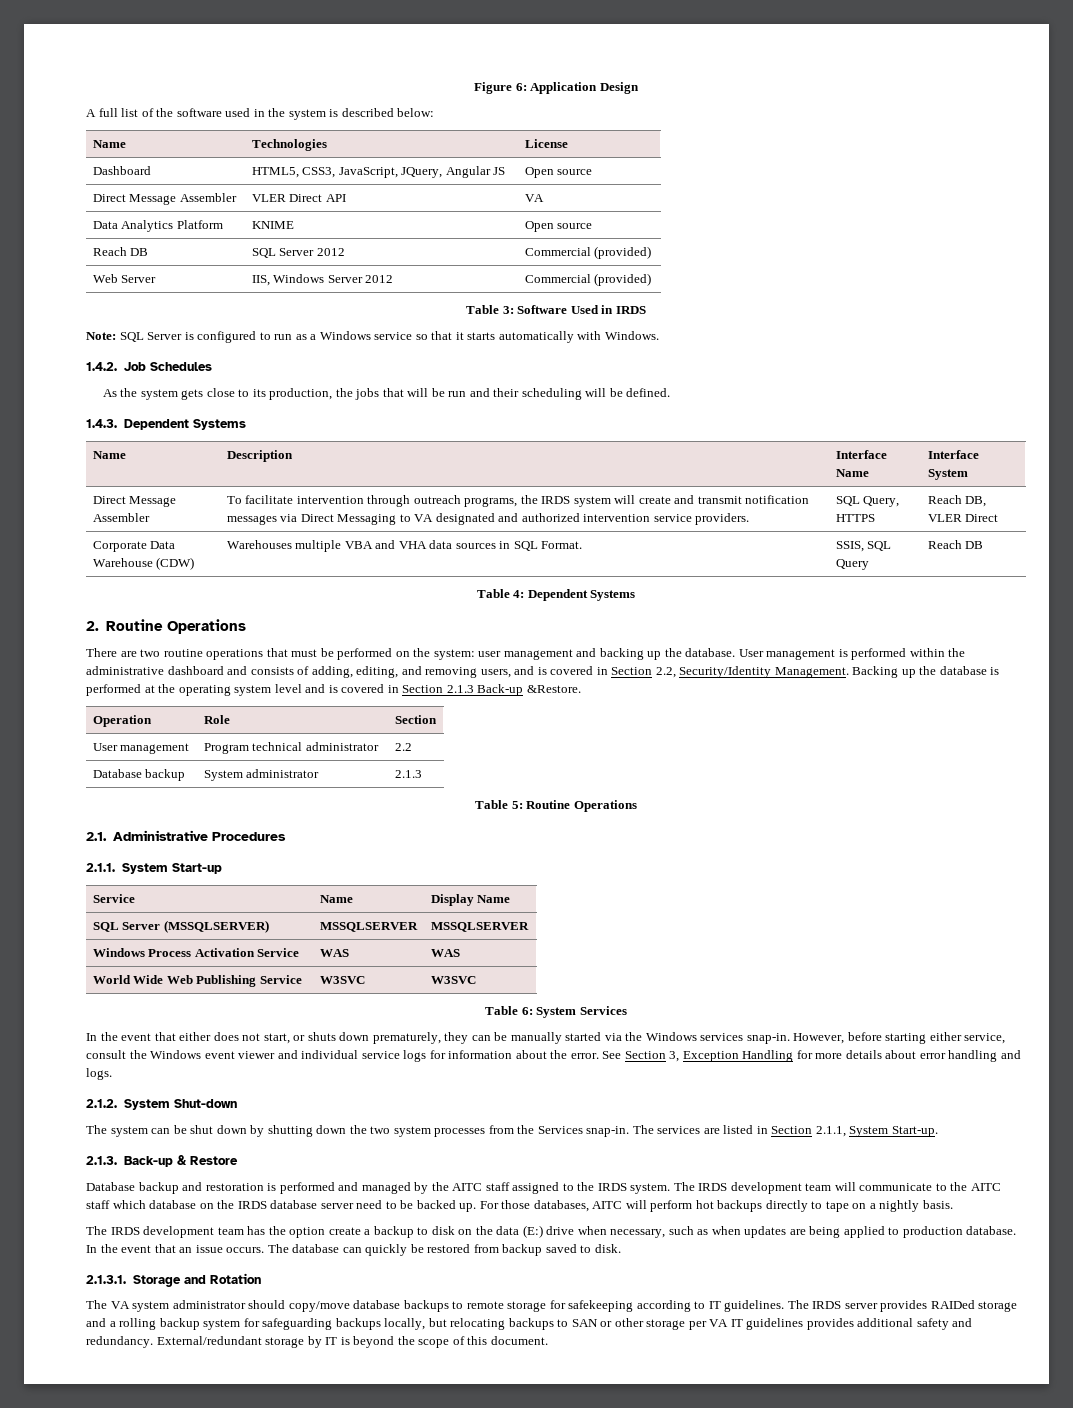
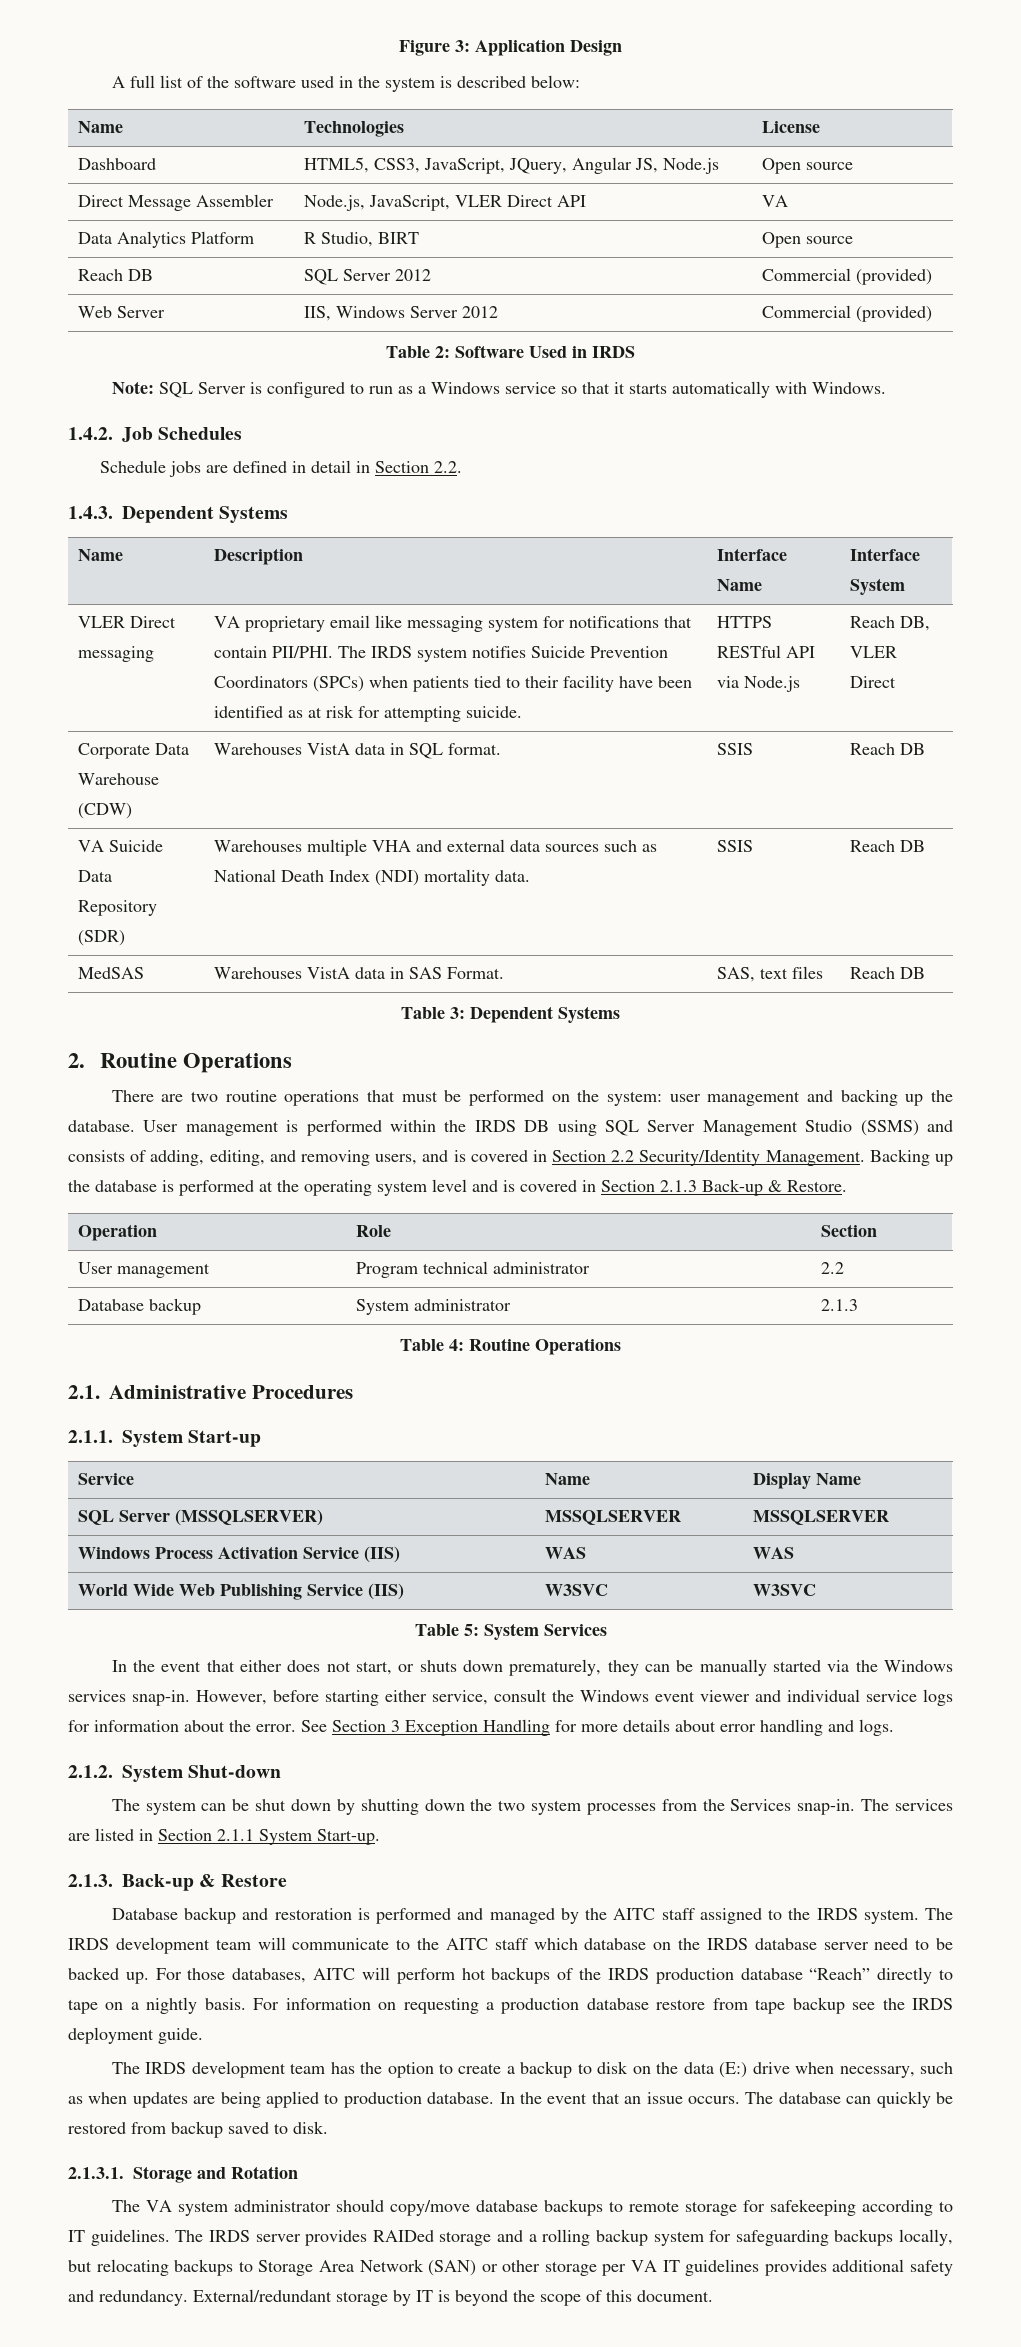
[515,83,527,91] 6: -> [455,40,470,52] 3:
[493,167,506,175] JS -> [635,158,720,174] JS, Node.js
(237, 197) none -> [304,195,451,211] Node.js, JavaScript,
[251,221,294,229] KNIME -> [304,232,420,247] R Studio, BIRT
[502,306,514,314] 3: -> [435,346,450,358] 2:
[102,388,671,400] As the system gets close to its production, the jobs that will be run and their scheduling will be defined. -> [99,460,462,477] Schedule jobs are defined in detail in Section 2.2.
[92,496,177,507] [92,513,150,522] [226,495,810,507] [226,513,750,525] [835,496,900,507] [835,514,875,522] Direct Message Assembler | To facilitate intervention through outreach programs, the IRDS system will create and transmit notification messages via Direct Messaging to VA designated and authorized intervention service providers. | SQL Query, HTTPS -> [78,616,177,628] [78,646,155,662] [214,615,693,632] [214,646,669,662] [214,675,693,692] [214,705,523,722] [717,616,773,628] [717,645,816,658] [717,676,801,692] VLER Direct messaging | VA proprietary email like messaging system for notifications that contain PII/PHI. The IRDS system notifies Suicide Prevention Coordinators (SPCs) when patients tied to their facility have been identified as at risk for attempting suicide. | HTTPS RESTful API via Node.js
[295,540,583,552] [835,541,892,552] [835,559,869,570] multiple VBA and VHA data sources in SQL Format. | SSIS, SQL Query -> [307,743,502,759] [717,743,754,755] [850,743,926,755] [78,840,164,852] [78,870,113,882] [78,900,158,916] [78,930,126,946] [214,839,658,856] [214,869,531,886] [717,840,754,852] [850,840,926,852] [78,967,145,979] [214,967,505,979] [717,966,824,982] VistA data in SQL format. | SSIS | Reach DB // VA Suicide Data Repository (SDR) | Warehouses multiple VHA and external data sources such as National Death Index (NDI) mortality data. | SSIS | Reach DB // MedSAS | Warehouses VistA data in SAS Format. | SAS, text files
[513,590,525,598] 4: -> [450,1007,465,1019] 3:
[86,666,224,675] administrative dashboard -> [474,1120,919,1136] IRDS DB using SQL Server Management Studio (SSMS)
[655,667,676,678] 2.2, -> [611,1150,635,1162] 2.2
[526,685,581,693] &Restore. -> [768,1180,847,1192] & Restore.
[511,801,523,809] 5: -> [449,1339,464,1351] 4:
(300, 952) none -> [364,1546,401,1563] (IIS)
(302, 979) none -> [368,1583,405,1600] (IIS)
[521,1007,533,1015] 6: -> [463,1624,479,1636] 5:
[669,1051,680,1062] 3, -> [391,1720,400,1732] 3
[815,1126,846,1137] 2.1.1, -> [217,1829,254,1841] 2.1.1
(763, 1206) none -> [557,1968,871,1984] of the IRDS production database “Reach”
(953, 1204) none -> [253,1997,954,2014] [68,2027,203,2044] For information on requesting a production database restore from tape backup see the IRDS deployment guide.
(326, 1232) none -> [439,2063,454,2074] to
[571,1319,598,1327] SAN -> [258,2259,477,2276] Storage Area Network (SAN)

